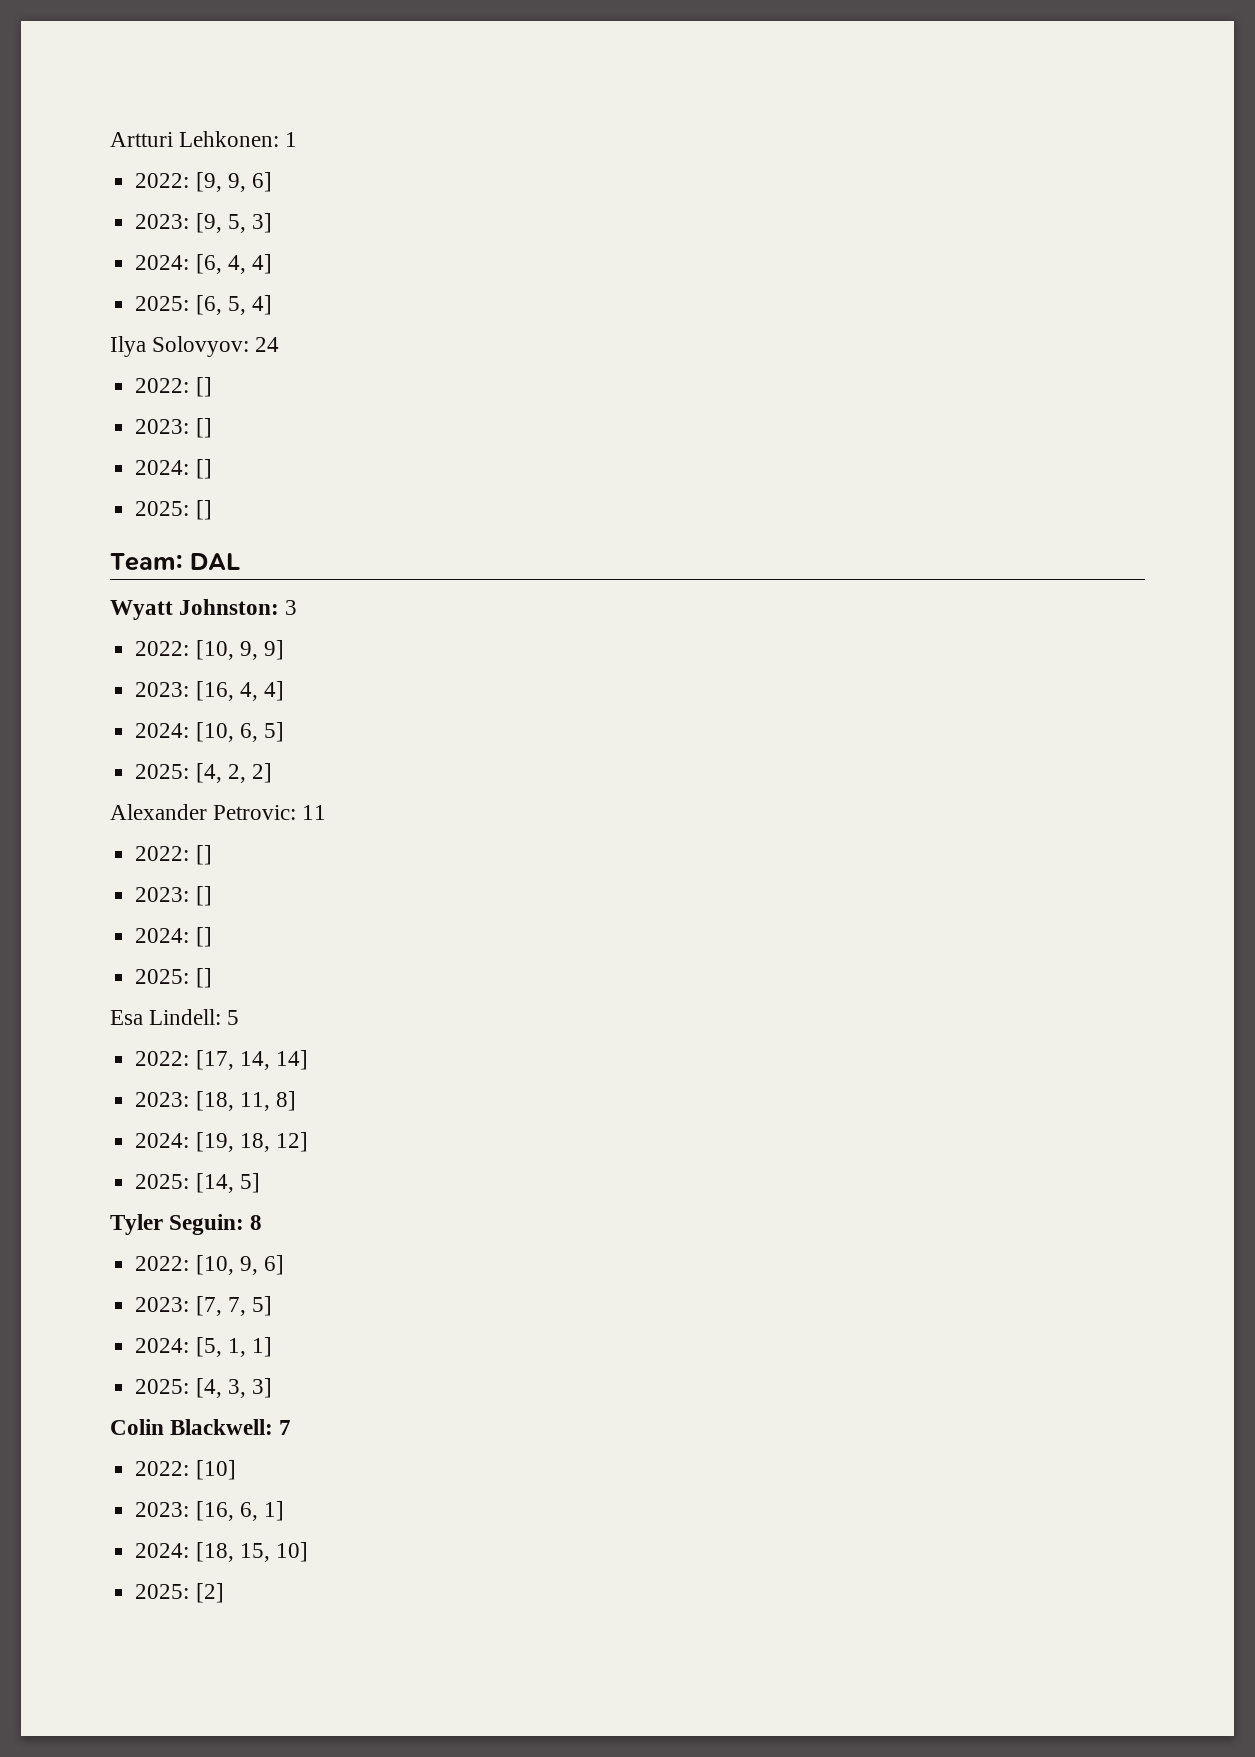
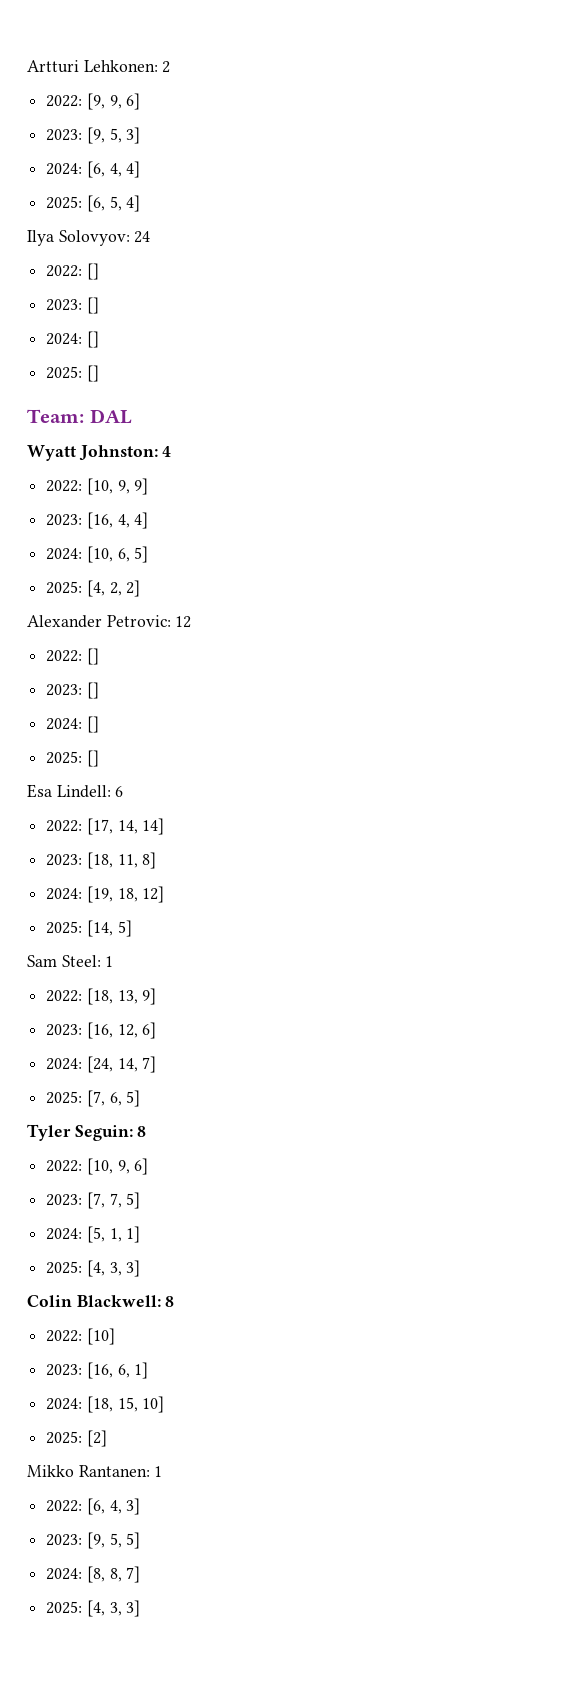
[285,132,298,147] 1 -> [162,61,171,73] 2
[285,600,298,615] 3 -> [162,446,172,457] 4
[302,805,327,820] 11 -> [175,616,192,628] 12
[227,1010,240,1025] 5 -> [115,786,124,797] 6
(260, 1183) none -> [27,955,114,967] [46,988,157,1005] [46,1022,157,1039] [46,1056,157,1073] [46,1090,141,1107] // Sam Steel: 1 // 2022: [18, 13, 9] // 2023: [16, 12, 6] // 2024: [24, 14, 7] // 2025: [7, 6, 5]
[279,1420,292,1435] 7 -> [165,1296,175,1307] 8
(224, 1593) none -> [27,1465,163,1477] [46,1498,141,1515] [46,1532,141,1549] [46,1566,141,1583] [46,1600,141,1617] // Mikko Rantanen: 1 // 2022: [6, 4, 3] // 2023: [9, 5, 5] // 2024: [8, 8, 7] // 2025: [4, 3, 3]

